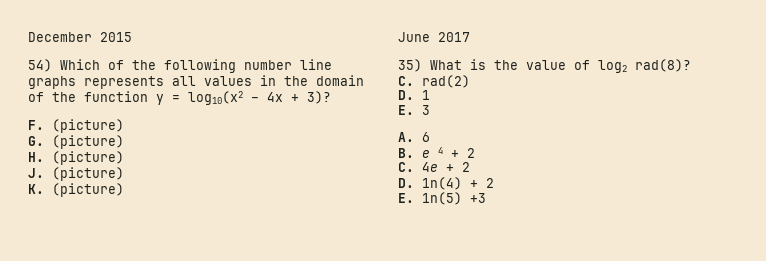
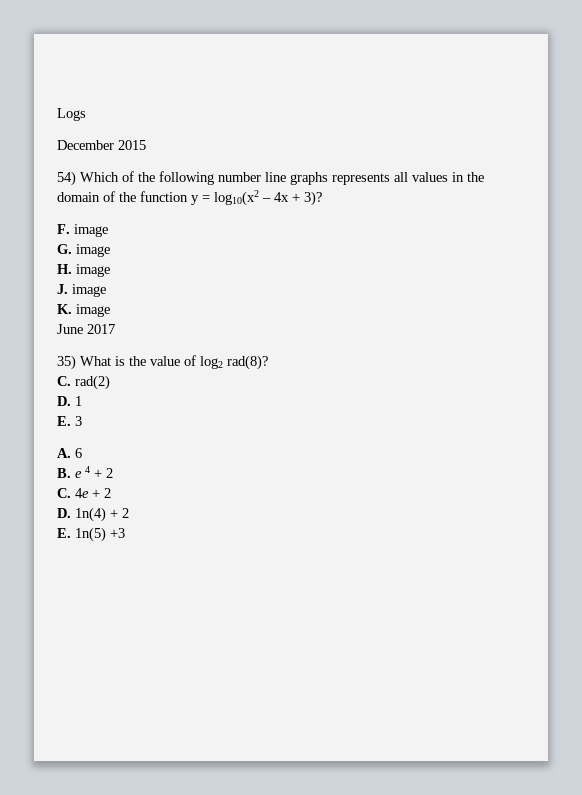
(28, 37) none -> [57,108,86,121] Logs //
[52,119,124,133] (picture) -> [74,224,108,237] image
[52,135,124,149] (picture) -> [76,244,110,257] image
[52,151,124,165] (picture) -> [76,264,110,277] image
[52,167,124,181] (picture) -> [72,284,106,297] image
[52,183,124,197] (picture) -> [76,304,110,317] image

